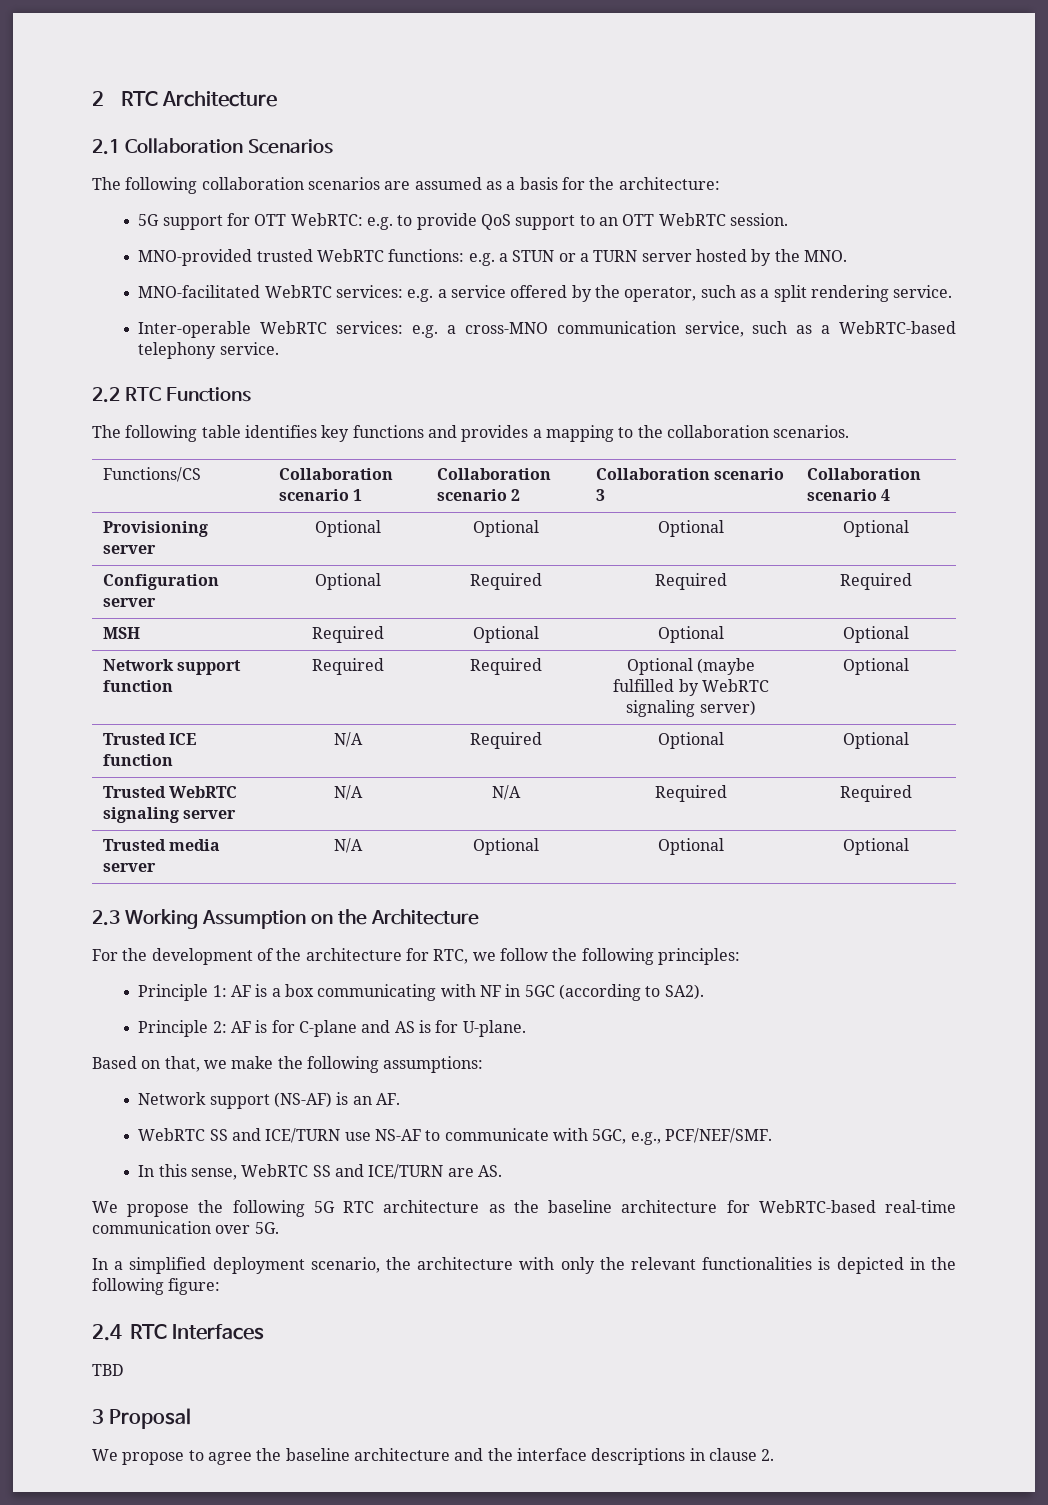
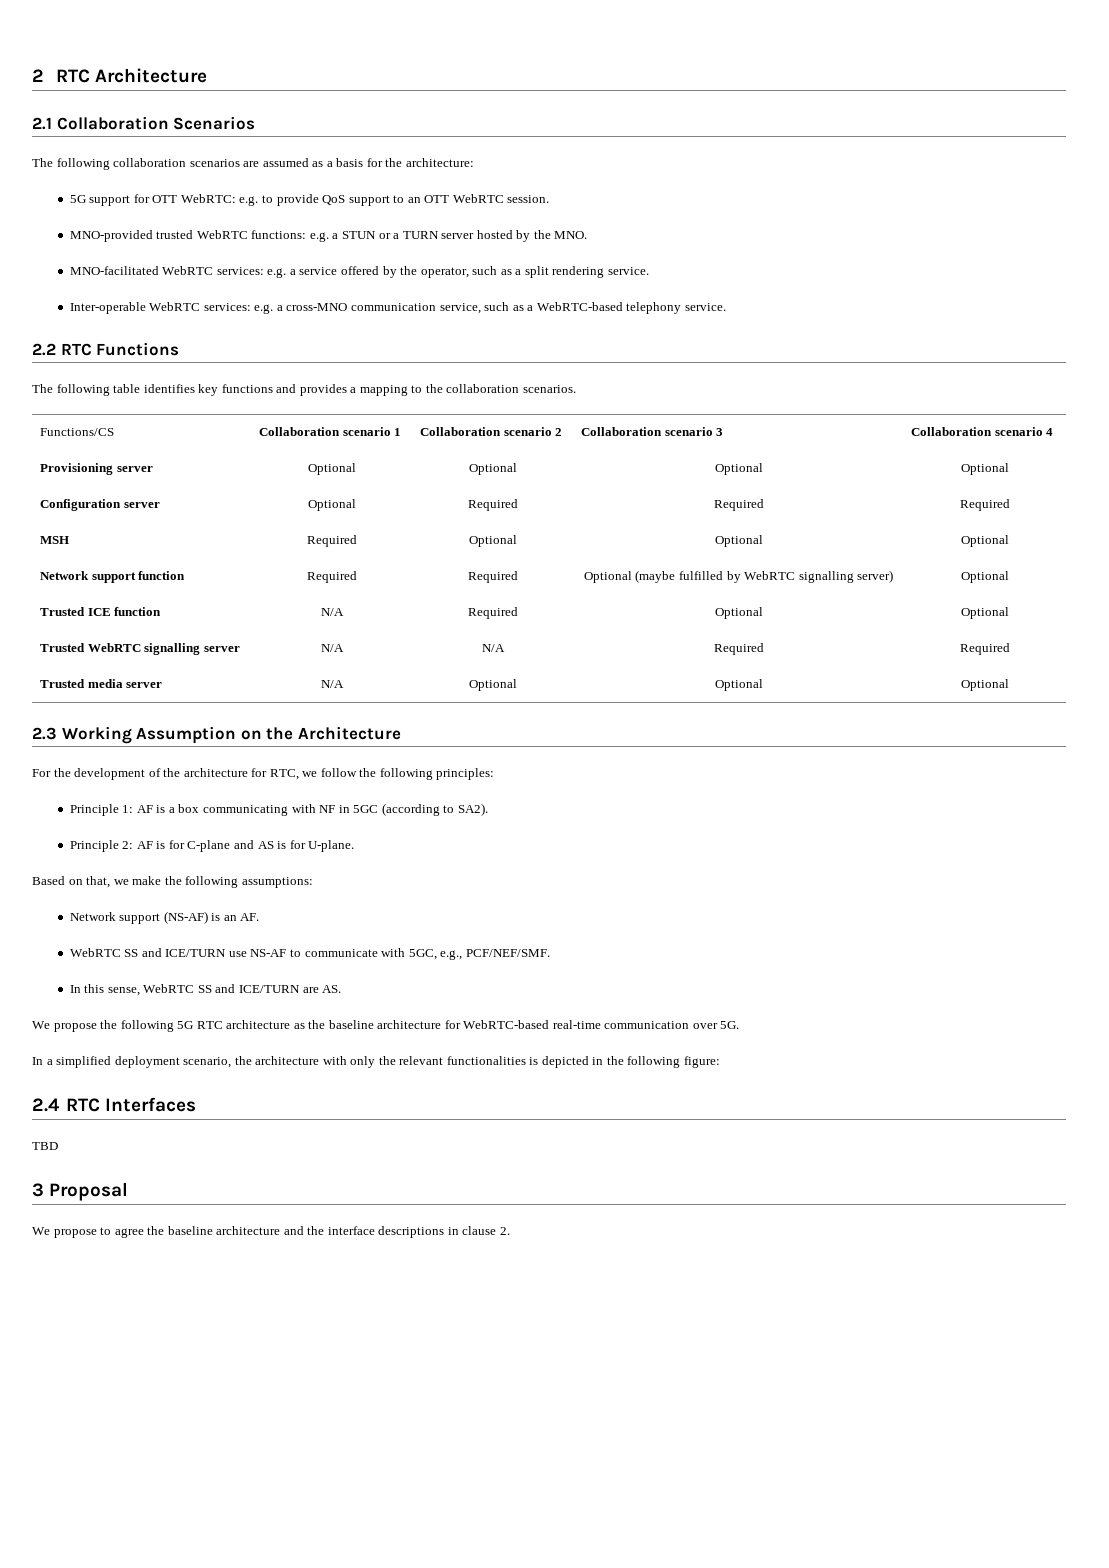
[626,700,696,717] signaling -> [798,571,854,583] signalling
[102,807,179,823] signaling -> [144,643,201,655] signalling

